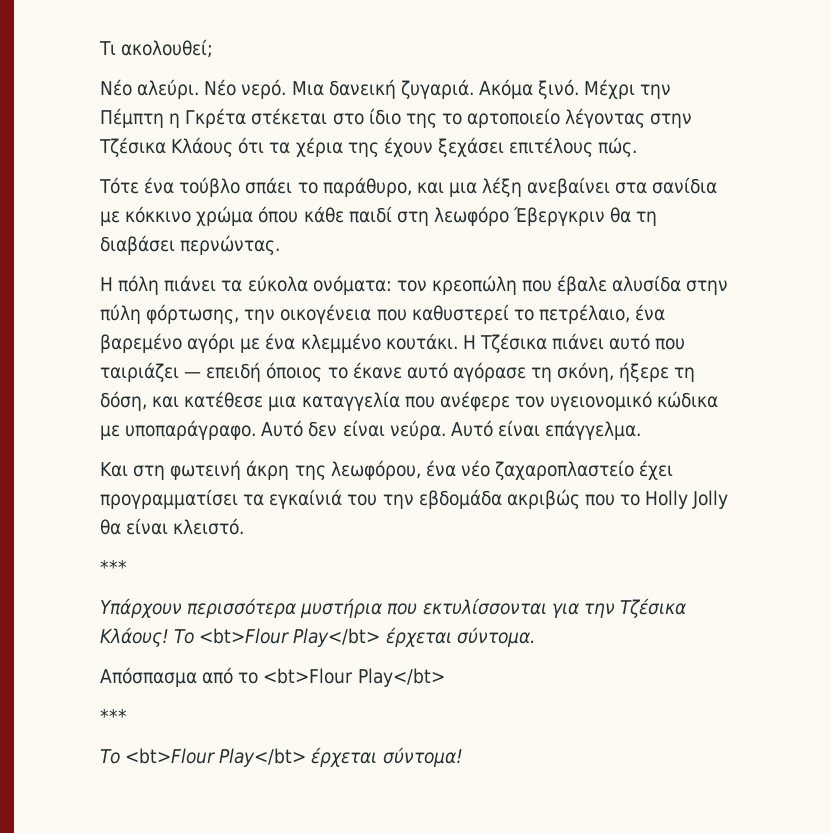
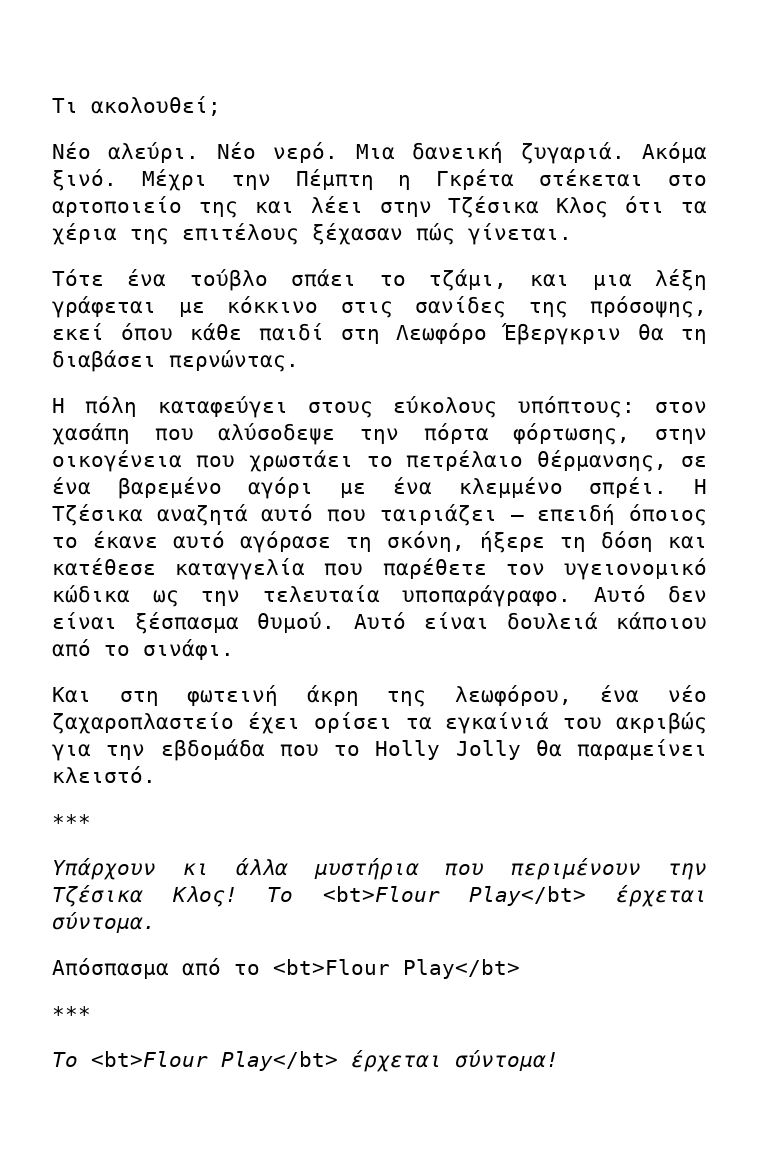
[368,108,646,128] ίδιο της το αρτοποιείο λέγοντας -> [52,196,363,218] αρτοποιείο της και λέει
[171,137,234,157] Κλάους -> [556,197,609,218] Κλος
[383,137,638,157] έχουν ξεχάσει επιτέλους πώς. -> [182,223,572,245] επιτέλους ξέχασαν πώς γίνεται.
[322,177,412,197] παράθυρο, -> [428,269,507,291] τζάμι,
[527,177,718,197] [100,206,254,226] ανεβαίνει στα σανίδια με κόκκινο χρώμα -> [52,296,707,318] [52,323,104,340] γράφεται με κόκκινο στις σανίδες της πρόσοψης, εκεί
[433,206,509,226] λεωφόρο -> [396,323,488,344] Λεωφόρο
[164,275,729,295] [100,304,630,324] πιάνει τα εύκολα ονόματα: τον κρεοπώλη που έβαλε αλυσίδα στην πύλη φόρτωσης, την οικογένεια που καθυστερεί το πετρέλαιο, -> [157,396,707,418] [52,423,707,445] [52,450,707,472] καταφεύγει στους εύκολους υπόπτους: στον χασάπη που αλύσοδεψε την πόρτα φόρτωσης, στην οικογένεια που χρωστάει το πετρέλαιο θέρμανσης, σε
[385,333,458,350] κουτάκι. -> [589,477,668,498] σπρέι.
[552,333,605,350] πιάνει -> [156,504,248,526] αναζητά
[100,391,147,411] δόση, -> [601,531,653,552] δόση
[268,396,297,411] μια -> (156, 567) none
[439,391,510,411] ανέφερε -> [382,558,487,579] παρέθετε
[100,425,120,440] με -> [152,585,380,607] ως την τελευταία
[389,420,642,440] νεύρα. Αυτό είναι επάγγελμα. -> [135,612,708,634] [52,639,234,660] ξέσπασμα θυμού. Αυτό είναι δουλειά κάποιου από το σινάφι.
[100,489,238,509] προγραμματίσει -> [313,712,392,733] ορίσει
(378, 500) none -> [616,712,707,734] [52,744,91,761] ακριβώς για
[506,489,580,509] ακριβώς -> (265, 750) none
[126,518,169,535] είναι -> [577,739,707,760] παραμείνει
[187,598,580,618] περισσότερα μυστήρια που εκτυλίσσονται για -> [182,858,642,880] κι άλλα μυστήρια που περιμένουν
[100,627,169,647] Κλάους! -> [171,886,238,907] Κλος!

